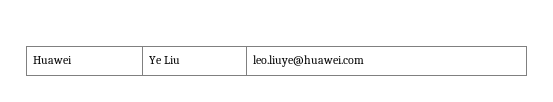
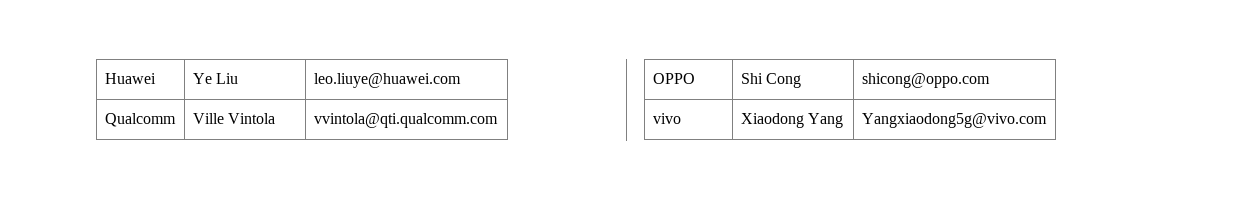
(364, 61) none -> [104,113,176,127] [192,113,275,124] [313,113,498,128] [652,73,695,84] [740,73,801,88] [861,73,990,88] [652,113,681,124] [740,113,843,128] [861,113,1047,128] // Qualcomm | Ville Vintola | vvintola@qti.qualcomm.com // OPPO | Shi Cong | shicong@oppo.com // vivo | Xiaodong Yang | Yangxiaodong5g@vivo.com

